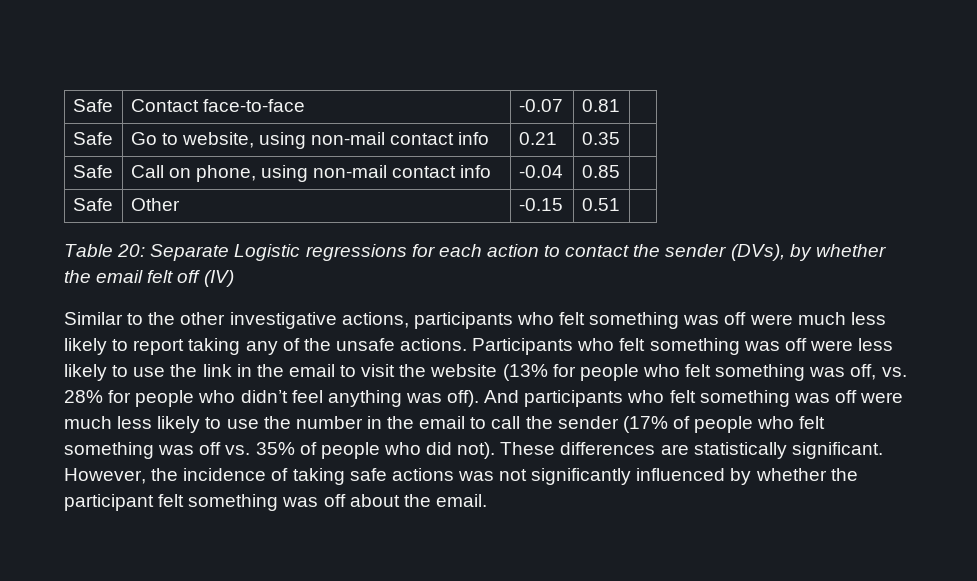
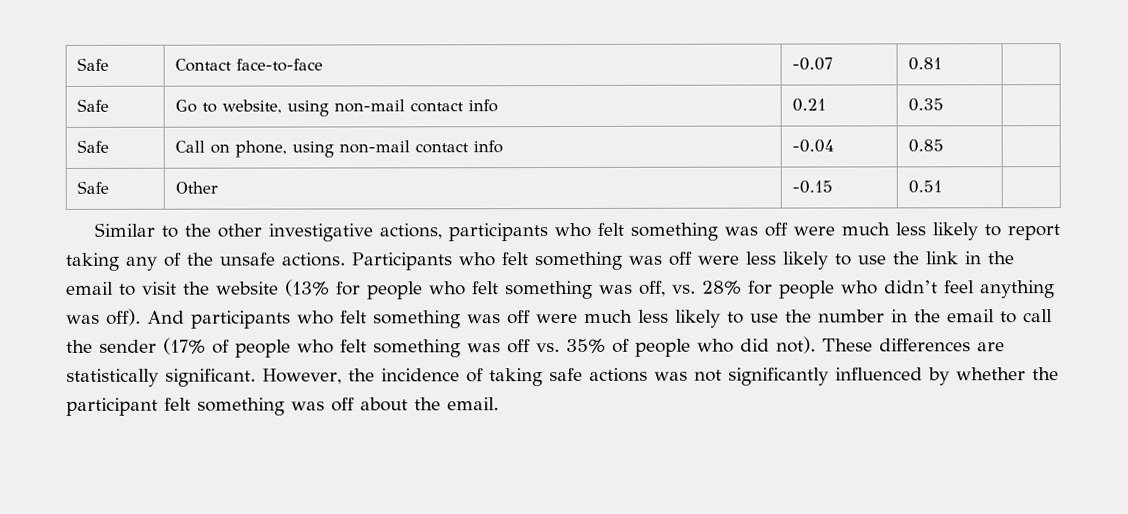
[64,244,886,261] [64,270,234,287] // Table 20: Separate Logistic regressions for each action to contact the sender (DVs), by whether the email felt off (IV) -> (942, 187) none

